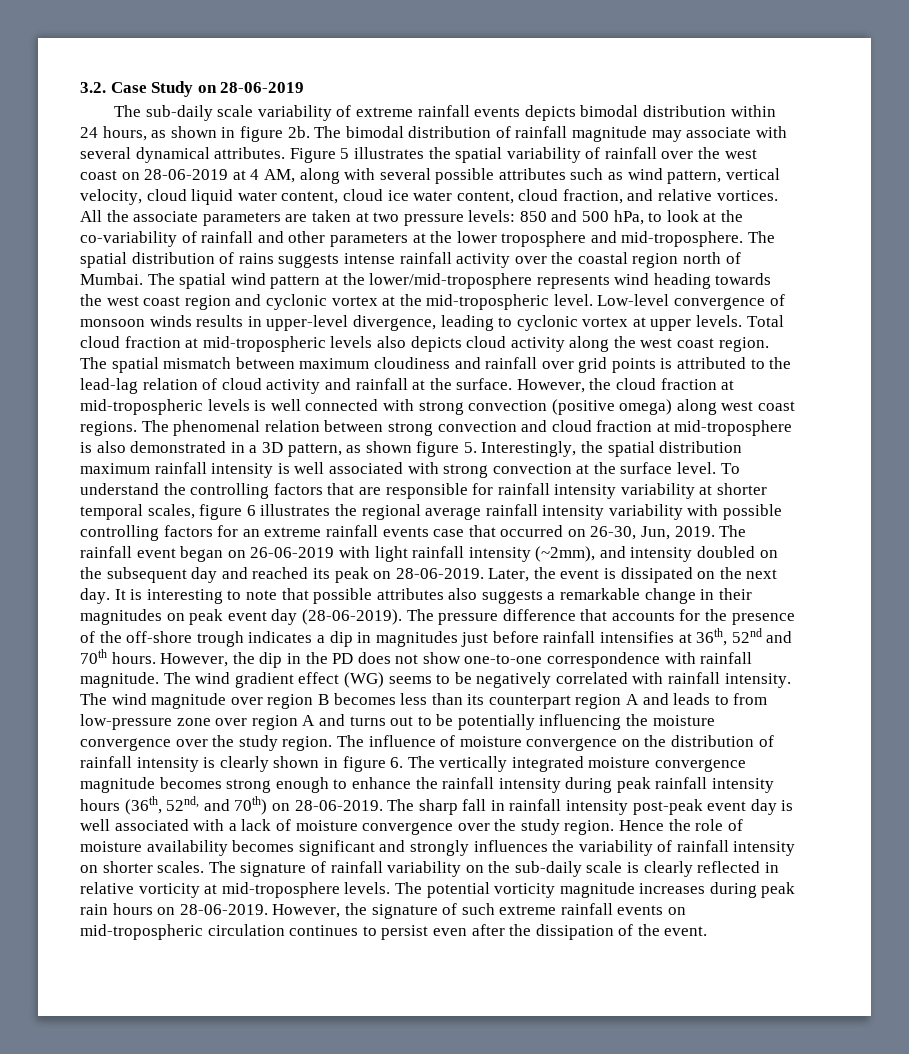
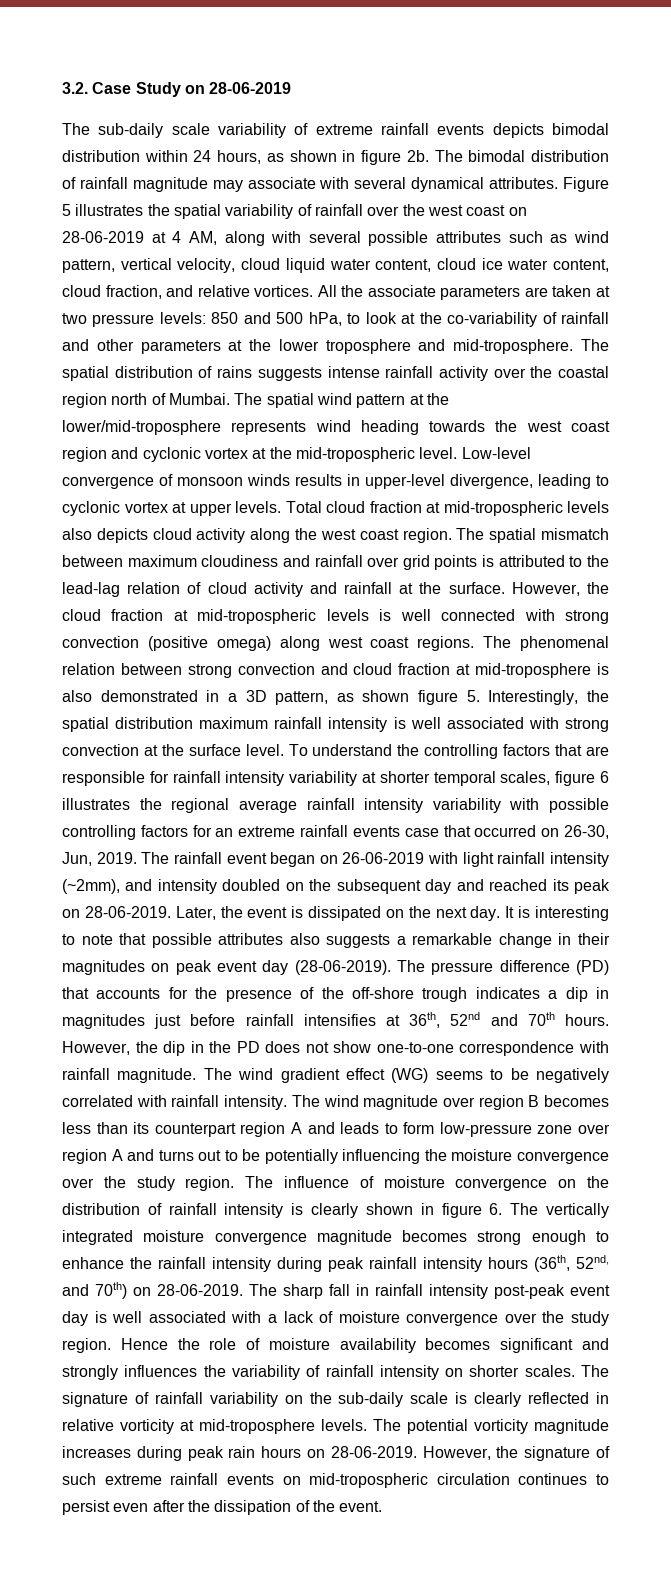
(576, 615) none -> [576,960,609,975] (PD)
[733,693,768,705] from -> [403,1122,435,1134] form

